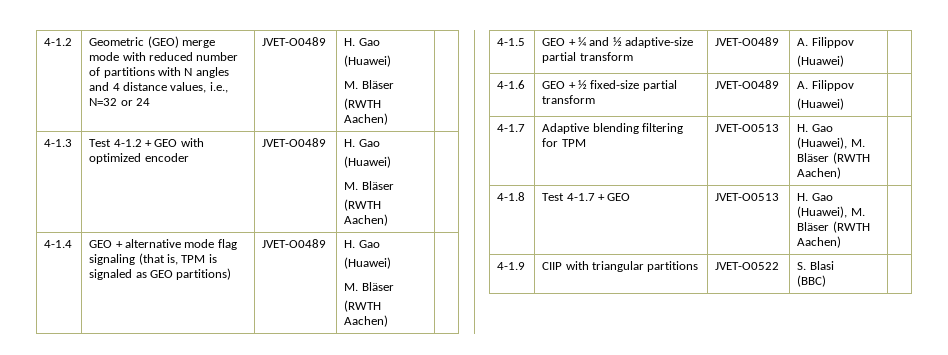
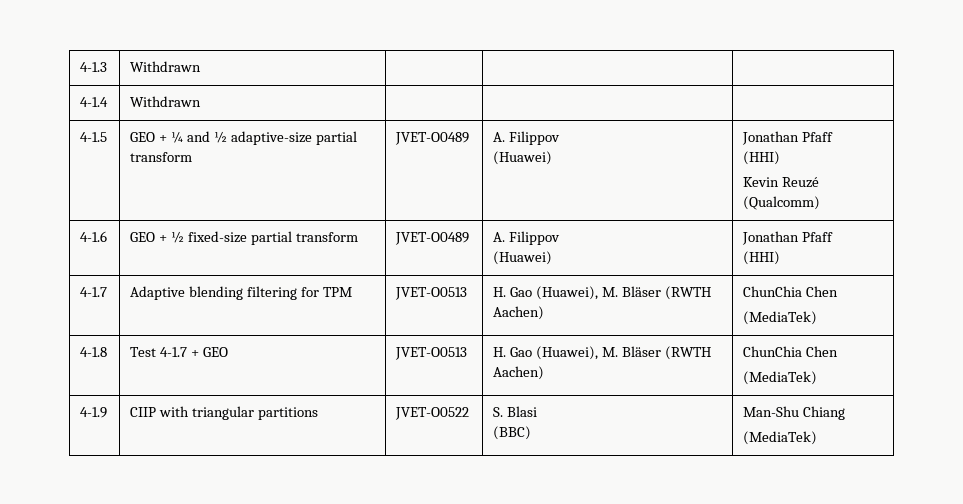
[44,38,73,46] [89,36,215,48] [89,52,239,61] [89,67,229,78] [89,82,228,93] [89,98,150,106] [262,37,327,46] [344,38,380,46] [344,55,392,67] [344,80,394,89] [344,98,382,110] [344,113,389,125] [44,139,73,147] [89,138,204,147] [89,153,189,164] [262,138,327,147] [344,139,380,147] [344,156,392,168] [344,181,394,190] [344,199,382,211] [344,214,389,226] [44,240,73,248] [89,239,237,250] [89,253,217,265] [89,268,232,280] [262,239,327,248] [344,240,380,248] [344,257,392,269] [344,282,394,291] [344,300,382,312] [344,315,389,327] 4-1.2 | Geometric (GEO) merge mode with reduced number of partitions with N angles and 4 distance values, i.e., N=32 or 24 | JVET-O0489 | H. Gao // (Huawei) // M. Bläser // (RWTH Aachen) | // 4-1.3 | Test 4-1.2 + GEO with optimized encoder | JVET-O0489 | H. Gao // (Huawei) // M. Bläser // (RWTH Aachen) | // 4-1.4 | GEO + alternative mode flag signaling (that is, TPM is signaled as GEO partitions) | JVET-O0489 | H. Gao // (Huawei) // M. Bläser // (RWTH Aachen) -> [80,62,108,72] [130,61,202,72] [80,97,109,107] [130,96,202,107] 4-1.3 | Withdrawn | | | // 4-1.4 | Withdrawn | |
(845, 61) none -> [742,131,834,145] [743,151,781,165] [743,177,820,188] [743,196,821,210] Jonathan Pfaff // (HHI) // Kevin Reuzé (Qualcomm)
(845, 104) none -> [742,231,834,245] [743,251,781,265] Jonathan Pfaff // (HHI)
(842, 173) none -> [743,286,839,297] [743,311,818,325] ChunChia Chen // (MediaTek)
(842, 242) none -> [743,346,839,357] [743,371,818,385] ChunChia Chen // (MediaTek)
(827, 281) none -> [743,406,846,420] [743,431,818,445] Man-Shu Chiang // (MediaTek)

